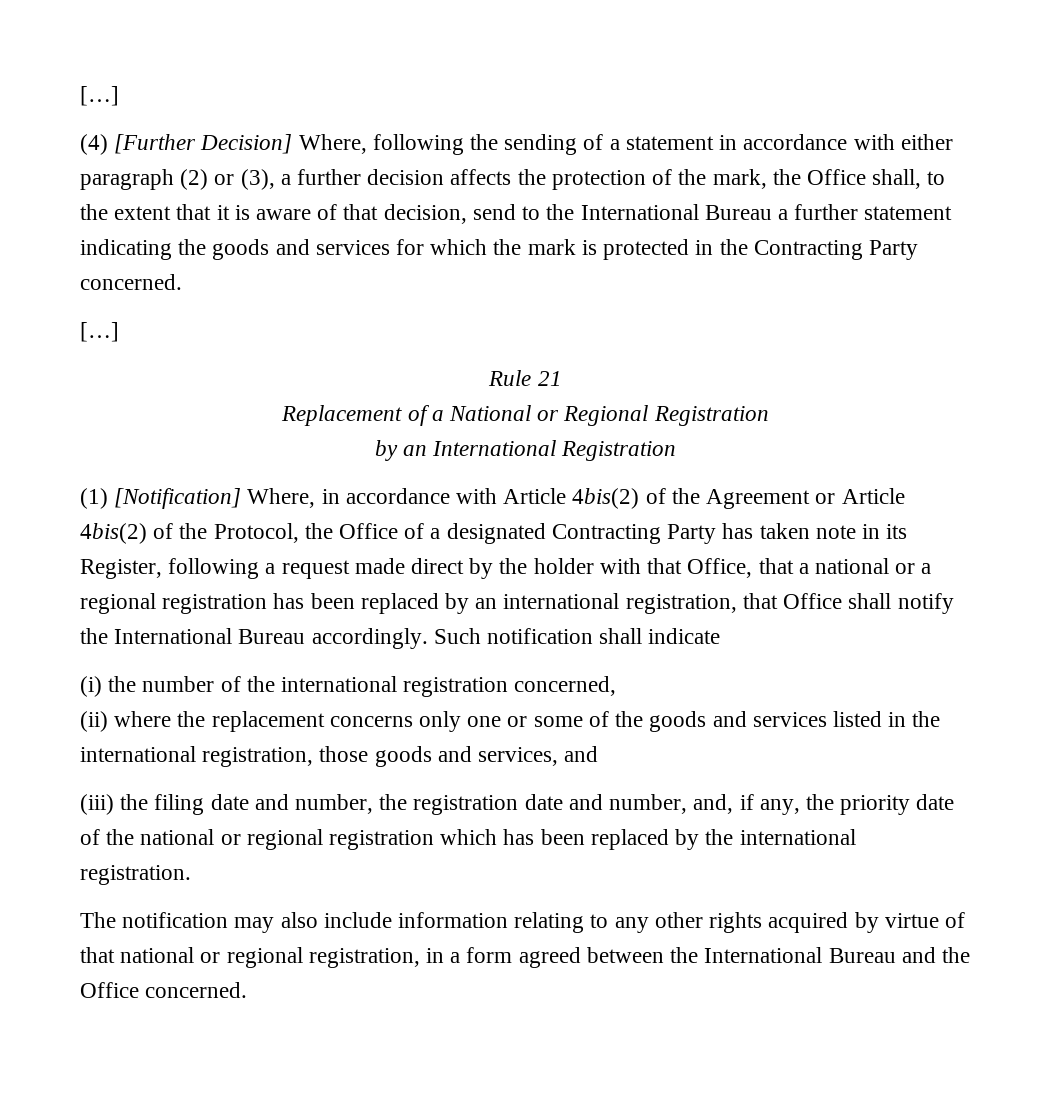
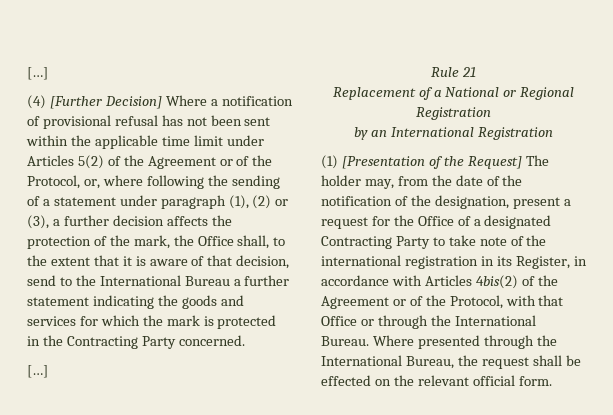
[298,134,367,154] Where, -> [165,95,293,106] [27,115,271,129] [26,135,264,149] [27,155,273,169] [27,175,143,189] Where a notification of provisional refusal has not been sent within the applicable time limit under Articles 5(2) of the Agreement or of the Protocol, or, where
[719,134,953,150] [80,169,174,190] in accordance with either paragraph -> [119,195,249,209] under paragraph (1),
[114,488,905,509] [80,523,299,544] [Notification] Where, in accordance with Article 4bis(2) of the Agreement or Article 4bis(2) of the Protocol, -> [341,155,549,169] [321,175,523,189] [321,195,571,209] [321,216,390,229] [Presentation of the Request] The holder may, from the date of the notification of the designation, present a request for
[722,523,908,539] [80,558,932,579] [80,593,954,614] [80,628,721,649] [80,676,617,697] [80,711,941,732] [80,746,599,767] [80,794,955,815] [80,829,856,850] [80,865,191,885] [80,912,965,933] [80,947,970,968] [80,982,248,998] has taken note in its Register, following a request made direct by the holder with that Office, that a national or a regional registration has been replaced by an international registration, that Office shall notify the International Bureau accordingly. Such notification shall indicate // (i) the number of the international registration concerned, // (ii) where the replacement concerns only one or some of the goods and services listed in the international registration, those goods and services, and // (iii) the filing date and number, the registration date and number, and, if any, the priority date of the national or regional registration which has been replaced by the international registration. // The notification may also include information relating to any other rights acquired by virtue of that national or regional registration, in a form agreed between the International Bureau and the Office concerned. -> [432,235,547,246] [321,255,587,269] [321,275,558,289] [321,295,564,309] [321,315,536,329] [321,335,557,349] [321,355,581,369] [321,375,552,386] to take note of the international registration in its Register, in accordance with Articles 4bis(2) of the Agreement or of the Protocol, with that Office or through the International Bureau. Where presented through the International Bureau, the request shall be effected on the relevant official form.

